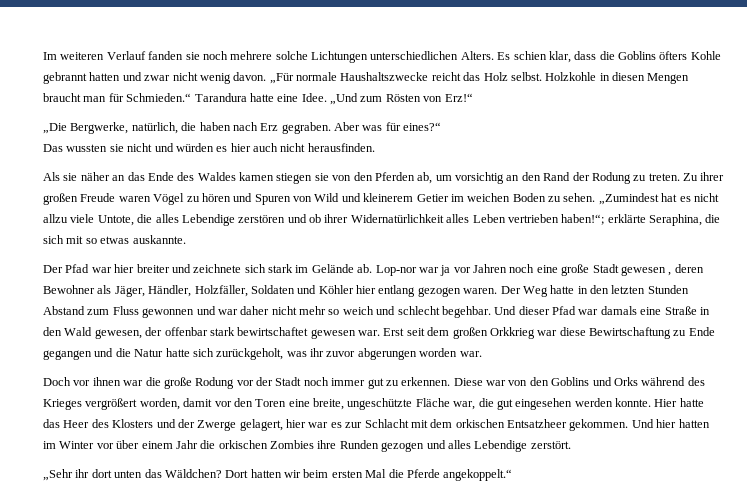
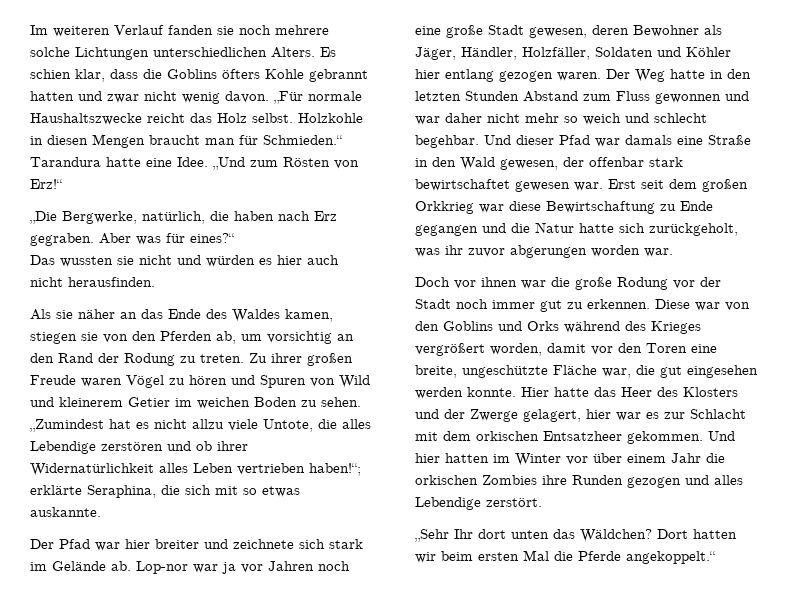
[239,172,274,181] kamen -> [285,309,333,322] kamen,
[620,266,672,276] gewesen , -> [529,27,587,38] gewesen,
[75,469,90,478] ihr -> [454,529,473,539] Ihr

